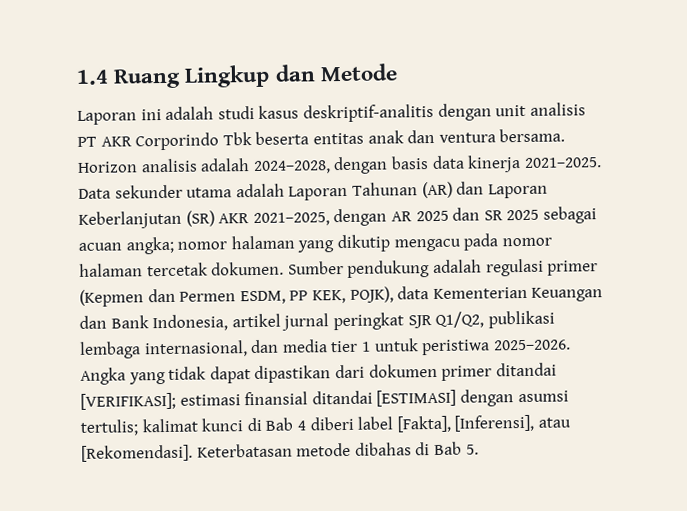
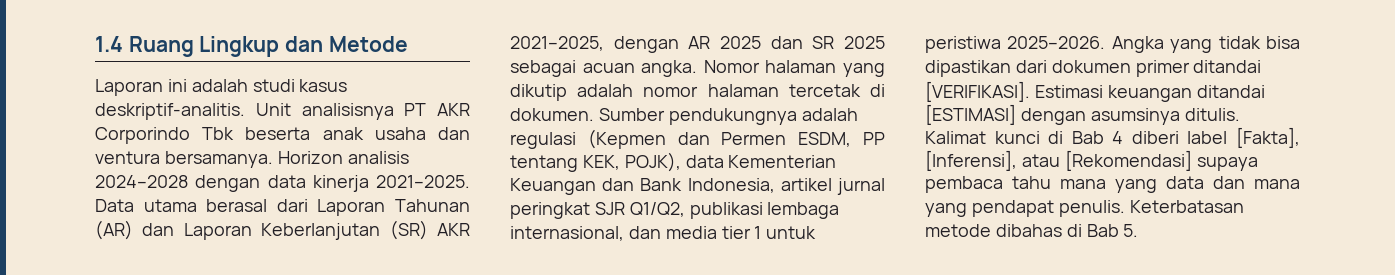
[302,102,586,123] deskriptif-analitis dengan unit analisis -> [95,103,394,120] deskriptif-analitis. Unit analisisnya
[312,130,404,145] entitas anak -> [322,127,426,140] anak usaha
[499,128,566,143] bersama. -> [164,151,273,168] bersamanya.
[200,156,429,175] adalah 2024–2028, dengan basis -> [95,175,261,192] 2024–2028 dengan
[114,183,285,199] sekunder utama adalah -> [143,199,308,212] utama berasal dari
[125,236,228,255] angka; nomor -> [641,60,760,77] angka. Nomor
[393,233,499,252] mengacu pada -> [577,84,634,97] adalah
(208, 269) none -> [870,84,885,97] di
[347,260,431,278] pendukung -> [668,108,797,125] pendukungnya
[547,260,599,276] primer -> (576, 140) none
(309, 295) none -> [510,155,578,172] tentang
[209,366,251,384] dapat -> [1266,36,1300,49] bisa
[80,389,569,410] [80,418,198,436] [VERIFIKASI]; estimasi finansial ditandai [ESTIMASI] dengan asumsi tertulis; kalimat -> [925,81,1265,102] [925,104,1240,125] [925,131,986,144] [VERIFIKASI]. Estimasi keuangan ditandai [ESTIMASI] dengan asumsinya ditulis. Kalimat
[81,444,193,462] [Rekomendasi]. -> [1064,150,1258,171] [925,176,1300,193] [925,200,1125,217] [Rekomendasi] supaya pembaca tahu mana yang data dan mana yang pendapat penulis.

